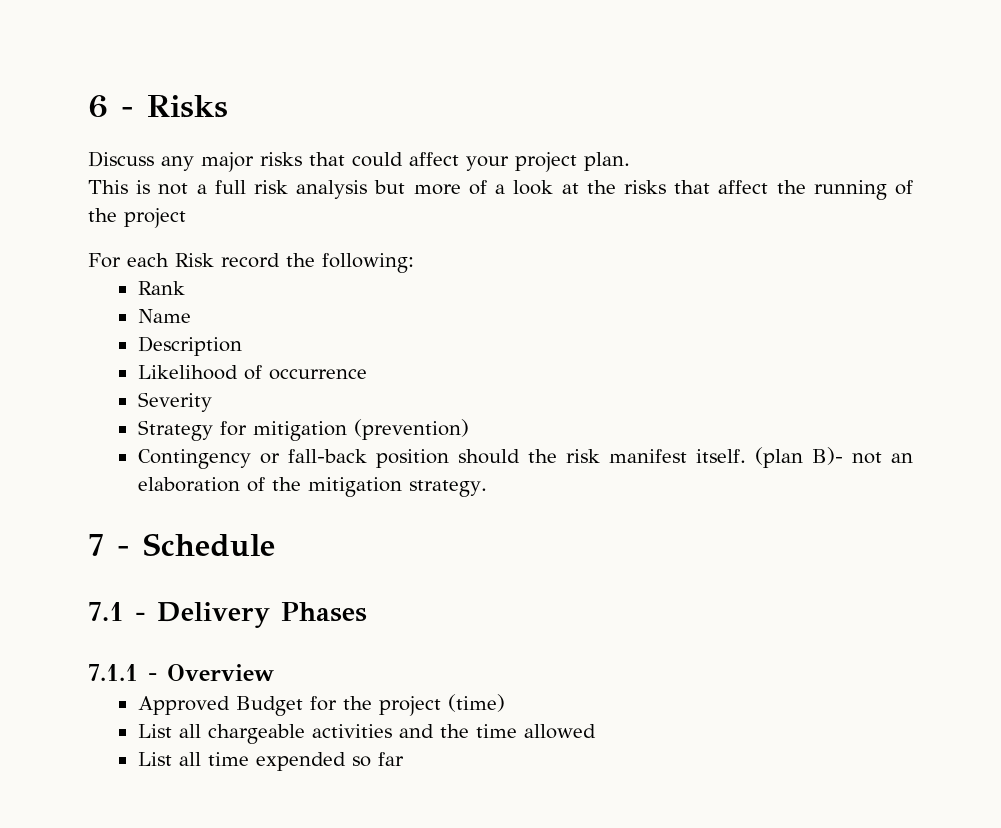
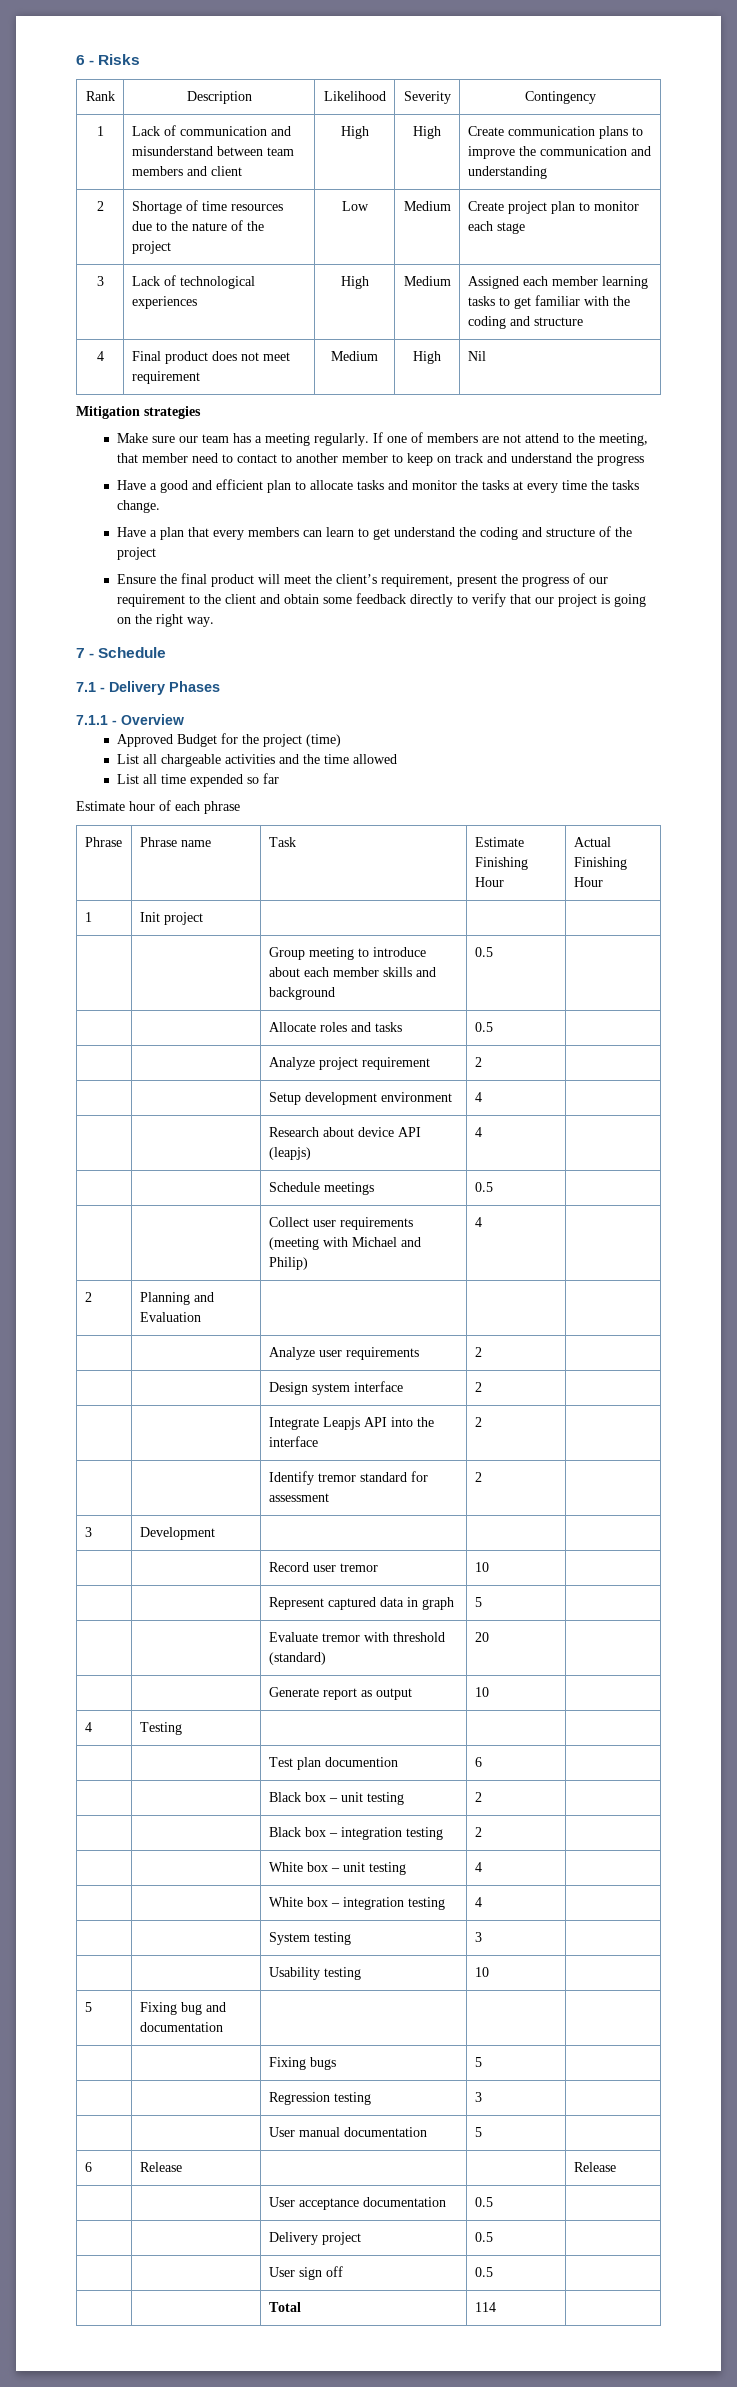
[88,151,630,172] [88,180,914,200] [88,208,186,228] [88,253,414,273] [137,281,185,295] [137,309,191,323] [137,336,242,356] [137,365,367,380] [137,392,212,412] [137,419,469,441] [137,447,914,469] [137,477,487,497] // Discuss any major risks that could affect your project plan. // This is not a full risk analysis but more of a look at the risks that affect the running of the project // For each Risk record the following: // Rank // Name // Description // Likelihood of occurrence // Severity // Strategy for mitigation (prevention) // Contingency or fall-back position should the risk manifest itself. (plan B)- not an elaboration of the mitigation strategy. -> [85,91,115,101] [186,91,252,104] [323,91,386,101] [403,91,451,104] [524,91,596,104] [96,126,104,136] [131,125,291,136] [131,146,294,156] [131,166,242,176] [340,126,369,139] [413,126,441,139] [467,126,643,139] [467,146,651,159] [467,166,547,179] [96,201,104,211] [131,200,283,214] [131,220,264,231] [131,241,171,254] [341,201,369,211] [403,201,451,211] [467,201,639,214] [467,221,525,234] [96,276,104,286] [131,275,255,289] [131,296,197,309] [340,276,369,289] [403,276,451,286] [467,276,648,289] [467,295,630,309] [467,316,583,329] [96,351,104,361] [131,351,290,364] [131,371,200,384] [331,351,378,361] [413,351,441,364] [467,351,486,361] [76,406,201,419] [116,432,648,446] [116,453,644,466] [116,479,639,493] [116,500,160,513] [116,526,632,540] [116,547,156,560] [116,573,608,587] [116,593,646,607] [116,614,214,627] // Rank | Description | Likelihood | Severity | Contingency // 1 | Lack of communication and misunderstand between team members and client | High | High | Create communication plans to improve the communication and understanding // 2 | Shortage of time resources due to the nature of the project | Low | Medium | Create project plan to monitor each stage // 3 | Lack of technological experiences | High | Medium | Assigned each member learning tasks to get familiar with the coding and structure // 4 | Final product does not meet requirement | Medium | High | Nil // Mitigation strategies // Make sure our team has a meeting regularly. If one of members are not attend to the meeting, that member need to contact to another member to keep on track and understand the progress // Have a good and efficient plan to allocate tasks and monitor the tasks at every time the tasks change. // Have a plan that every members can learn to get understand the coding and structure of the project // Ensure the final product will meet the client’s requirement, present the progress of our requirement to the client and obtain some feedback directly to verify that our project is going on the right way.
(404, 759) none -> [76,800,240,814] [84,837,122,847] [139,837,211,847] [268,837,296,847] [474,837,524,847] [474,857,528,870] [474,877,504,887] [573,837,611,847] [573,857,627,870] [573,877,603,887] [84,912,92,922] [139,912,203,925] [268,947,426,960] [268,967,436,977] [268,987,335,1000] [474,947,493,957] [268,1022,402,1032] [474,1022,493,1032] [268,1057,430,1070] [474,1057,482,1067] [268,1092,452,1105] [474,1092,482,1102] [268,1127,421,1137] [268,1147,311,1160] [474,1127,482,1137] [268,1182,374,1195] [474,1182,493,1192] [268,1217,413,1230] [268,1237,421,1250] [268,1257,308,1270] [474,1217,482,1227] [84,1292,92,1302] [139,1292,214,1305] [139,1312,201,1322] [268,1347,419,1360] [474,1347,482,1357] [268,1381,403,1395] [474,1382,482,1392] [268,1417,434,1430] [268,1436,318,1447] [474,1417,482,1427] [268,1471,428,1485] [268,1493,329,1502] [474,1472,482,1482] [84,1527,92,1537] [139,1527,215,1540] [268,1562,378,1572] [474,1562,489,1572] [268,1597,454,1610] [474,1597,482,1607] [268,1632,445,1642] [268,1652,326,1665] [474,1632,489,1642] [268,1687,412,1700] [474,1687,489,1697] [84,1722,92,1732] [139,1722,182,1735] [268,1757,398,1770] [474,1757,482,1767] [268,1792,404,1805] [474,1792,482,1802] [268,1827,443,1840] [474,1827,482,1837] [268,1862,406,1875] [474,1862,482,1872] [268,1897,445,1910] [474,1897,482,1907] [268,1932,351,1945] [474,1932,482,1942] [268,1967,361,1980] [474,1967,489,1977] [84,2002,92,2012] [139,2002,226,2015] [139,2022,223,2032] [268,2057,336,2070] [474,2057,482,2067] [268,2092,371,2105] [474,2092,482,2102] [268,2127,427,2137] [474,2127,482,2137] [84,2162,92,2172] [139,2162,182,2172] [573,2162,616,2172] [268,2197,446,2210] [474,2197,493,2207] [268,2232,361,2245] [474,2232,493,2242] [268,2266,343,2280] [474,2267,493,2277] [268,2302,301,2312] [474,2302,496,2312] // Estimate hour of each phrase // Phrase | Phrase name | Task | Estimate Finishing Hour | Actual Finishing Hour // 1 | Init project | | | // | | Group meeting to introduce about each member skills and background | 0.5 | // | | Allocate roles and tasks | 0.5 | // | | Analyze project requirement | 2 | // | | Setup development environment | 4 | // | | Research about device API (leapjs) | 4 | // | | Schedule meetings | 0.5 | // | | Collect user requirements (meeting with Michael and Philip) | 4 | // 2 | Planning and Evaluation | | | // | | Analyze user requirements | 2 | // | | Design system interface | 2 | // | | Integrate Leapjs API into the interface | 2 | // | | Identify tremor standard for assessment | 2 | // 3 | Development | | | // | | Record user tremor | 10 | // | | Represent captured data in graph | 5 | // | | Evaluate tremor with threshold (standard) | 20 | // | | Generate report as output | 10 | // 4 | Testing | | | // | | Test plan documention | 6 | // | | Black box – unit testing | 2 | // | | Black box – integration testing | 2 | // | | White box – unit testing | 4 | // | | White box – integration testing | 4 | // | | System testing | 3 | // | | Usability testing | 10 | // 5 | Fixing bug and documentation | | | // | | Fixing bugs | 5 | // | | Regression testing | 3 | // | | User manual documentation | 5 | // 6 | Release | | | Release // | | User acceptance documentation | 0.5 | // | | Delivery project | 0.5 | // | | User sign off | 0.5 | // | | Total | 114 |

